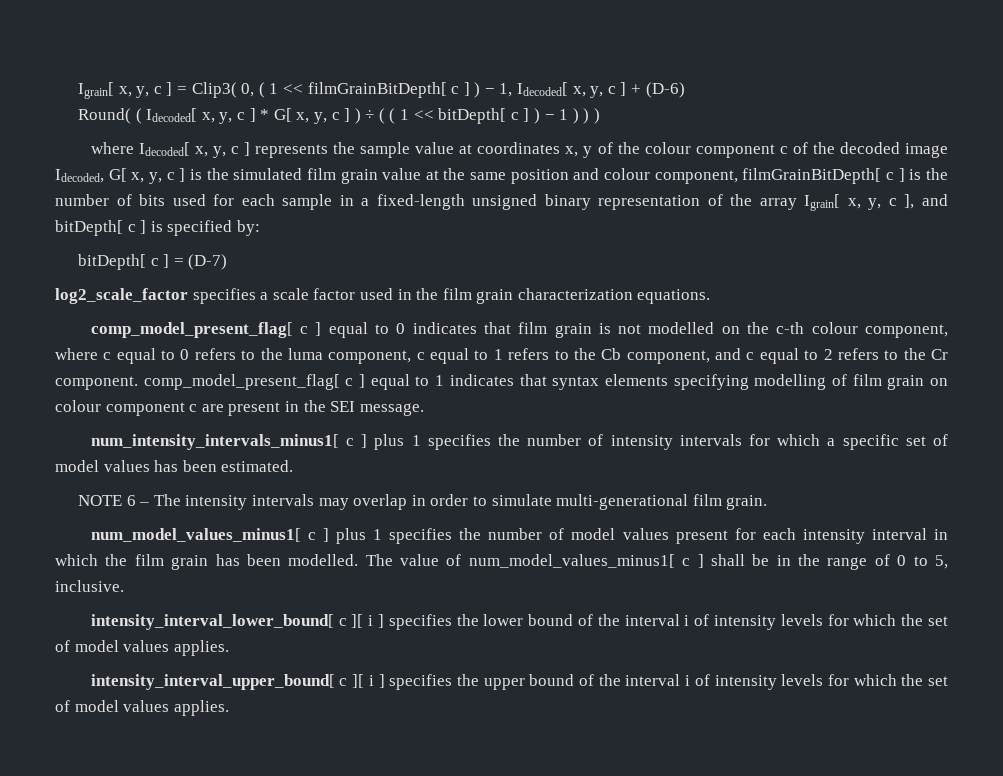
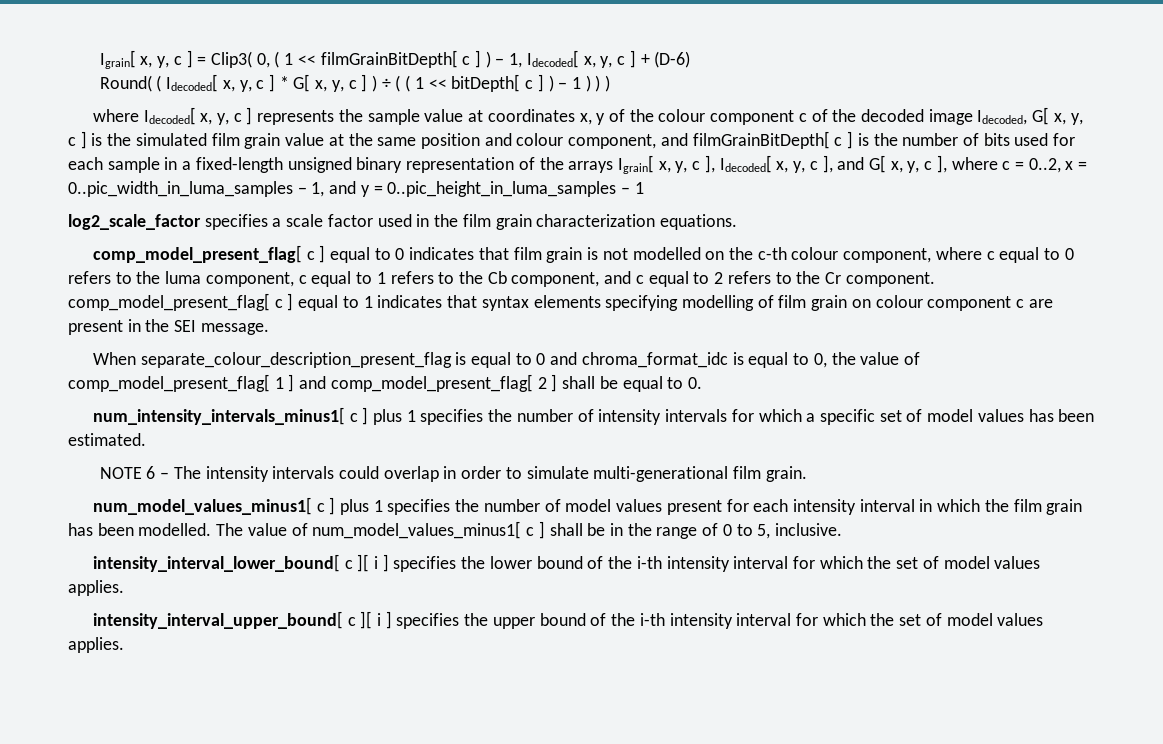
(738, 177) none -> [660,133,688,146] and
[759,198,797,210] array -> [568,161,614,173] arrays
[921,194,948,206] [55,220,260,236] [78,254,228,270] and bitDepth[ c ] is specified by: // bitDepth[ c ] = (D-7) -> [719,155,1088,173] [68,181,644,197] Idecoded[ x, y, c ], and G[ x, y, c ], where c = 0..2, x = 0..pic_width_in_luma_samples − 1, and y = 0..pic_height_in_luma_samples – 1
(424, 409) none -> [92,352,920,368] [68,374,702,392] // When separate_colour_description_present_flag is equal to 0 and chroma_format_idc is equal to 0, the value of comp_model_present_flag[ 1 ] and comp_model_present_flag[ 2 ] shall be equal to 0.
[318,498,349,510] may -> [338,466,379,479] could
[624,614,823,630] interval i of intensity levels -> [636,556,789,572] i-th intensity interval
[625,674,824,690] interval i of intensity levels -> [639,613,792,629] i-th intensity interval

